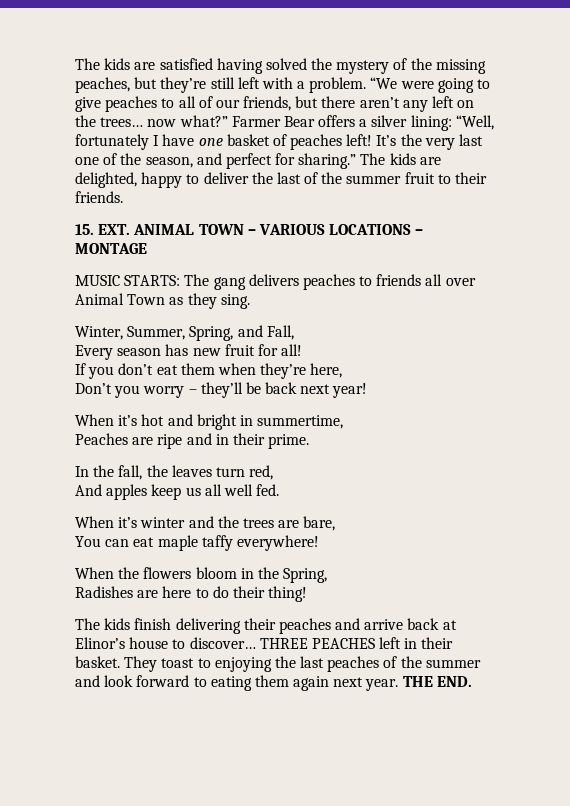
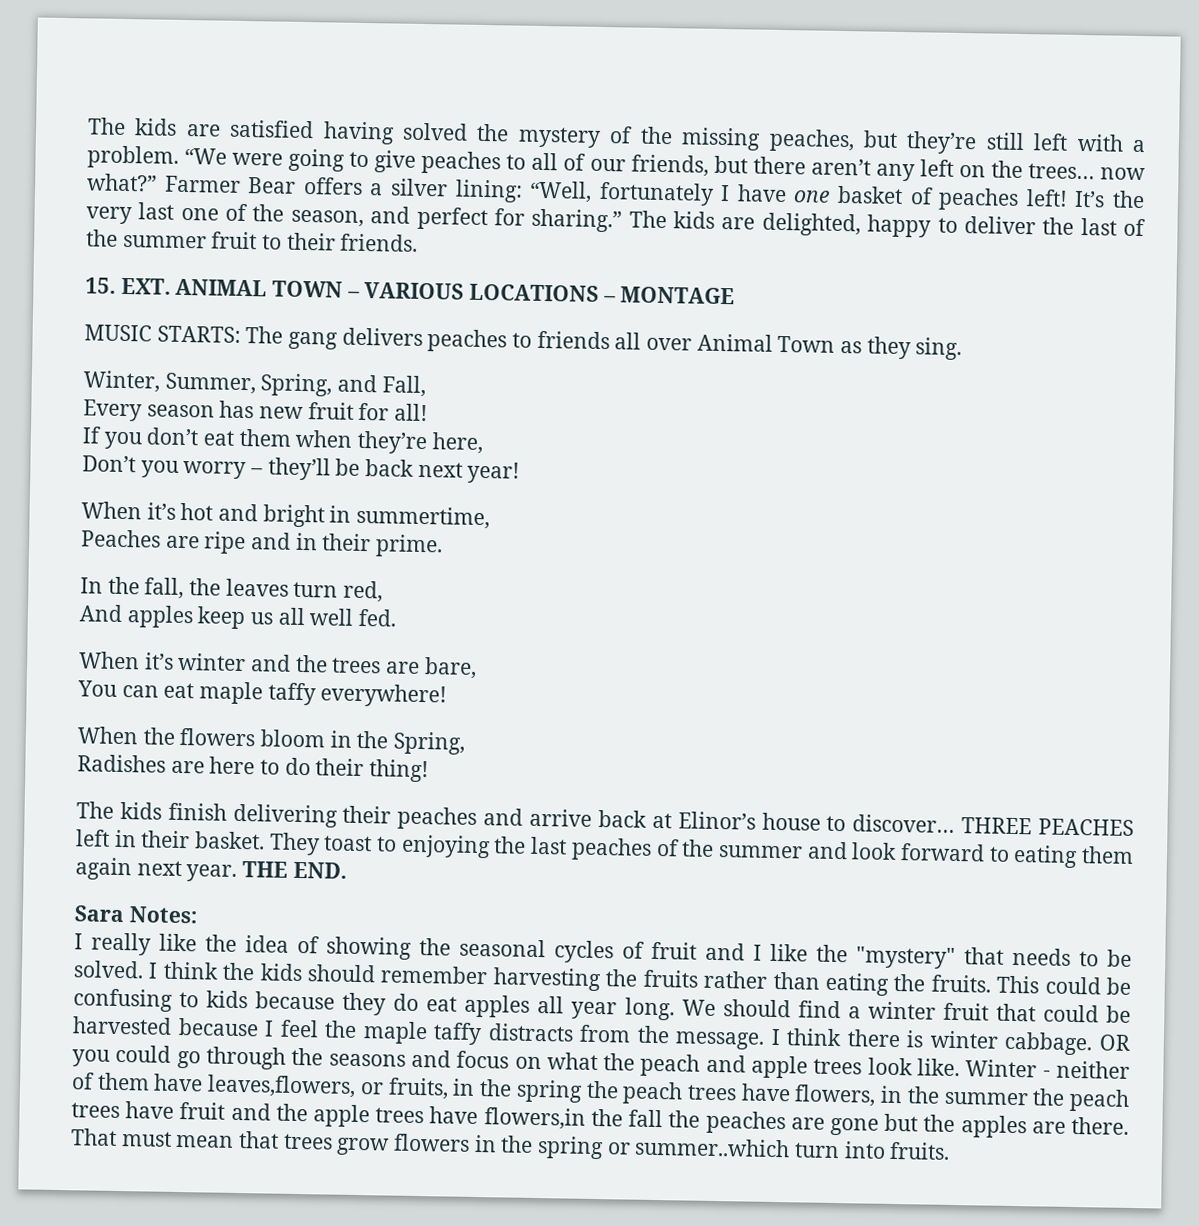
(472, 681) none -> [74,905,198,924] [74,932,1132,970] [73,960,1131,996] [73,988,1131,1023] [72,1016,1131,1056] [72,1044,1130,1079] [71,1072,1130,1112] [71,1101,1129,1139] [71,1128,951,1160] // Sara Notes: // I really like the idea of showing the seasonal cycles of fruit and I like the "mystery" that needs to be solved. I think the kids should remember harvesting the fruits rather than eating the fruits. This could be confusing to kids because they do eat apples all year long. We should find a winter fruit that could be harvested because I feel the maple taffy distracts from the message. I think there is winter cabbage. OR you could go through the seasons and focus on what the peach and apple trees look like. Winter - neither of them have leaves,flowers, or fruits, in the spring the peach trees have flowers, in the summer the peach trees have fruit and the apple trees have flowers,in the fall the peaches are gone but the apples are there. That must mean that trees grow flowers in the spring or summer..which turn into fruits.

